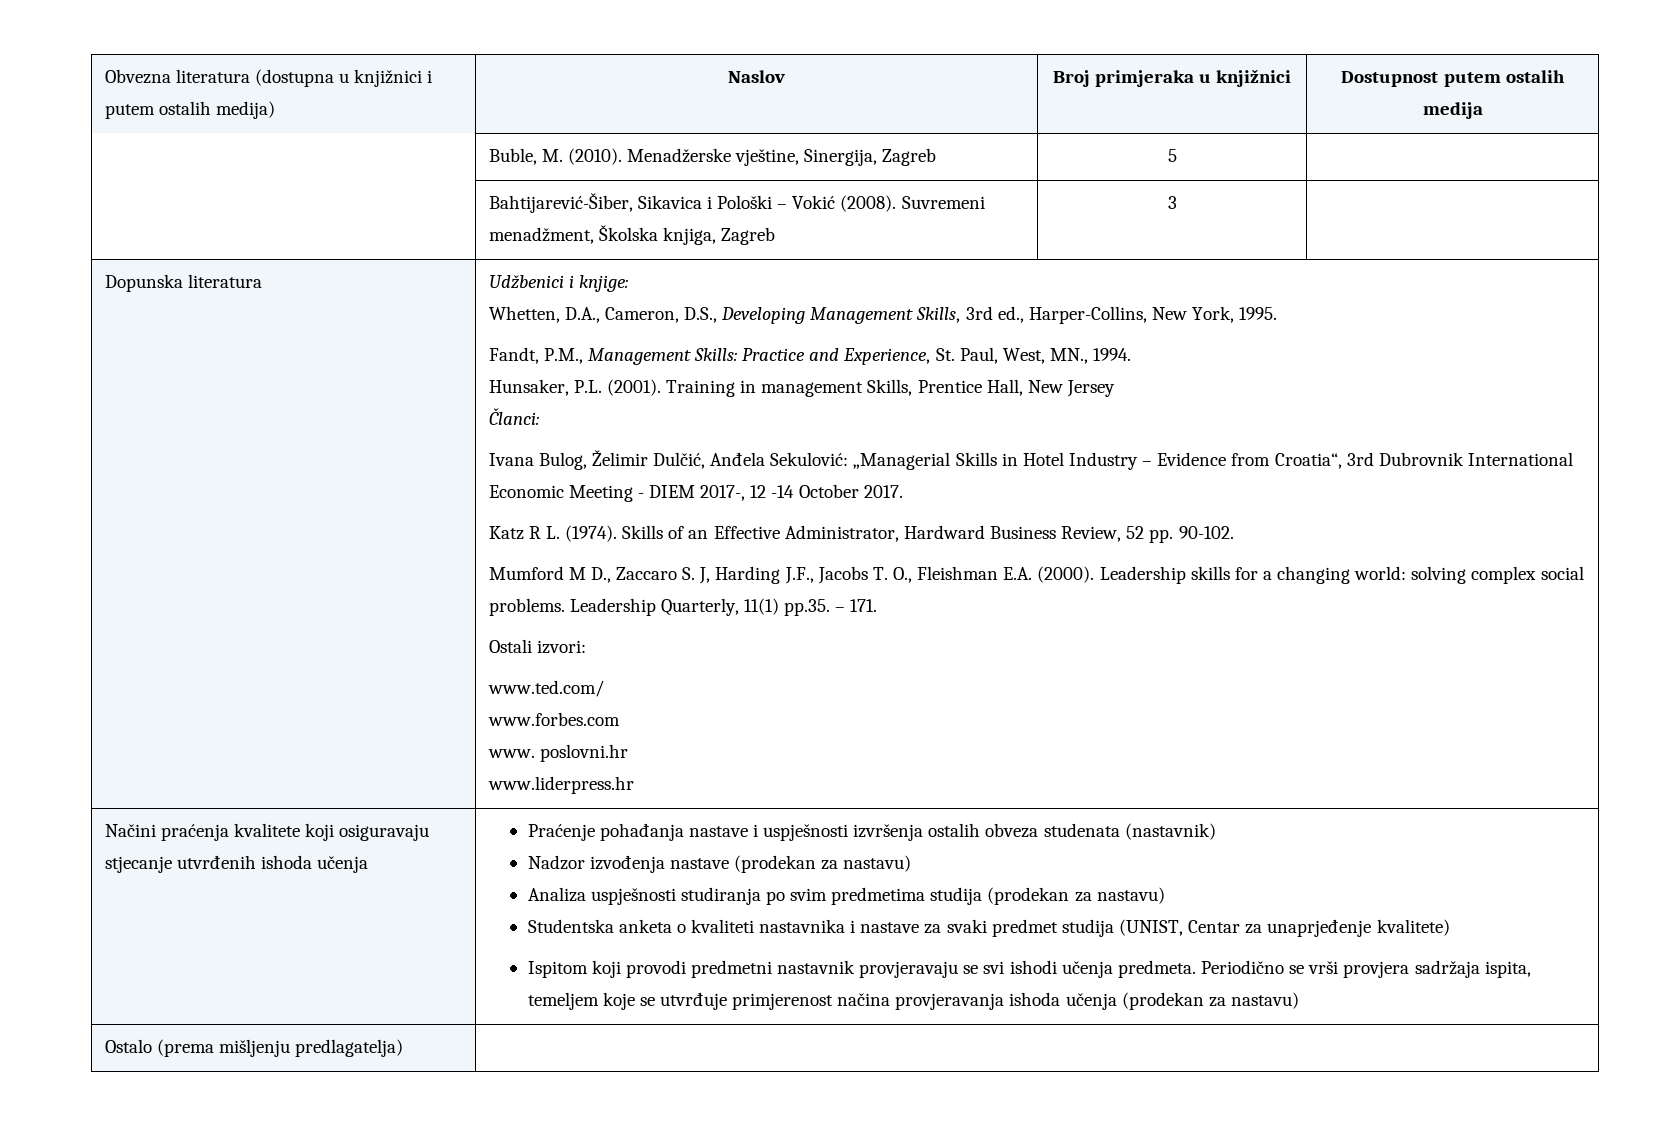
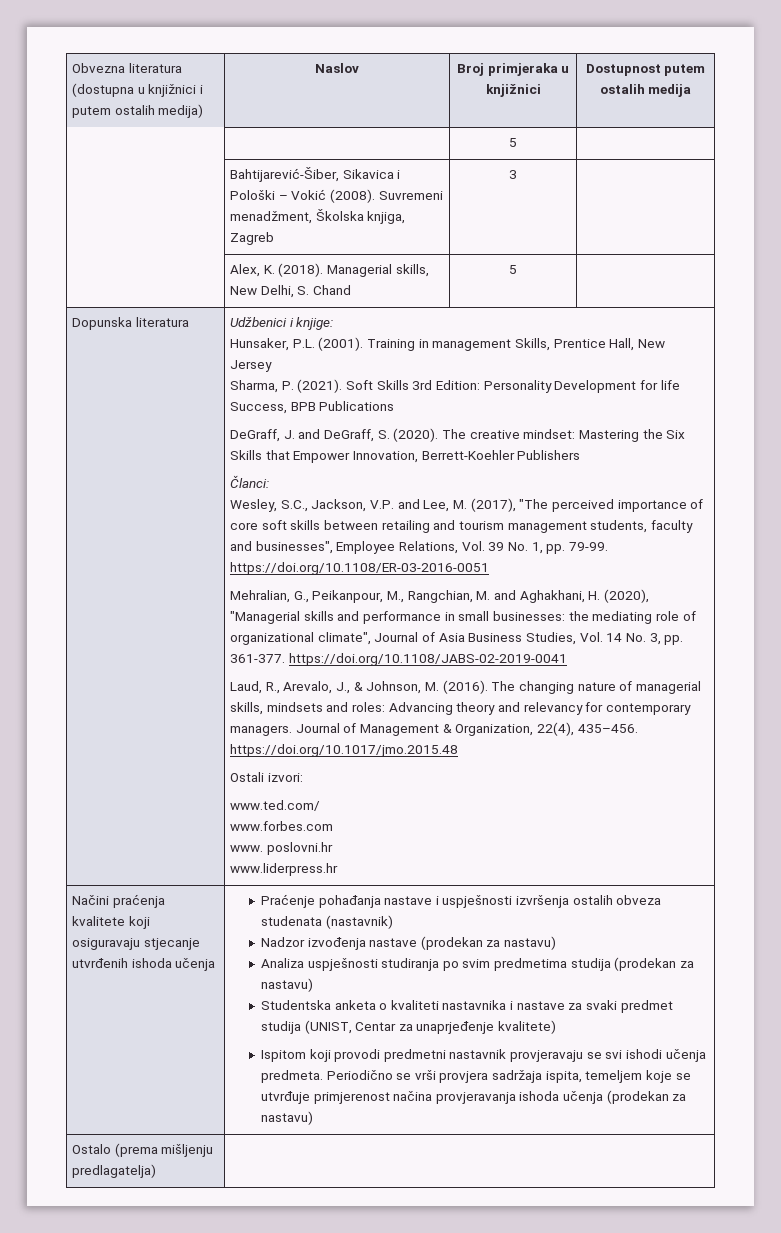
[488,148,937,166] Buble, M. (2010). Menadžerske vještine, Sinergija, Zagreb -> (692, 90) none
(1177, 202) none -> [230,263,429,277] [230,285,352,298] [509,265,517,274] // | Alex, K. (2018). Managerial skills, New Delhi, S. Chand | 5 |
[488,306,1278,324] [488,347,1132,365] // Whetten, D.A., Cameron, D.S., Developing Management Skills, 3rd ed., Harper-Collins, New York, 1995. // Fandt, P.M., Management Skills: Practice and Experience, St. Paul, West, MN., 1994. -> (334, 323) none
[488,408,539,425] [488,450,1573,470] [488,484,903,502] [488,525,1234,543] [488,566,1584,584] [488,598,878,616] Članci: // Ivana Bulog, Želimir Dulčić, Anđela Sekulović: „Managerial Skills in Hotel Industry – Evidence from Croatia“, 3rd Dubrovnik International Economic Meeting - DIEM 2017-, 12 -14 October 2017. // Katz R L. (1974). Skills of an Effective Administrator, Hardward Business Review, 52 pp. 90-102. // Mumford M D., Zaccaro S. J, Harding J.F., Jacobs T. O., Fleishman E.A. (2000). Leadership skills for a changing world: solving complex social problems. Leadership Quarterly, 11(1) pp.35. – 171. -> [230,379,680,393] [230,401,395,414] [230,428,686,442] [230,450,581,463] [230,475,270,488] [230,498,704,512] [230,520,693,533] [230,541,608,554] [230,562,490,575] [230,589,649,603] [230,611,696,624] [230,632,684,645] [230,653,567,666] [230,680,701,694] [230,702,691,715] [230,722,638,736] [230,744,459,757] Sharma, P. (2021). Soft Skills 3rd Edition: Personality Development for life Success, BPB Publications // DeGraff, J. and DeGraff, S. (2020). The creative mindset: Mastering the Six Skills that Empower Innovation, Berrett-Koehler Publishers // Članci: // Wesley, S.C., Jackson, V.P. and Lee, M. (2017), "The perceived importance of core soft skills between retailing and tourism management students, faculty and businesses", Employee Relations, Vol. 39 No. 1, pp. 79-99. https://doi.org/10.1108/ER-03-2016-0051 // Mehralian, G., Peikanpour, M., Rangchian, M. and Aghakhani, H. (2020), "Managerial skills and performance in small businesses: the mediating role of organizational climate", Journal of Asia Business Studies, Vol. 14 No. 3, pp. 361-377. https://doi.org/10.1108/JABS-02-2019-0041 // Laud, R., Arevalo, J., & Johnson, M. (2016). The changing nature of managerial skills, mindsets and roles: Advancing theory and relevancy for contemporary managers. Journal of Management & Organization, 22(4), 435–456. https://doi.org/10.1017/jmo.2015.48

